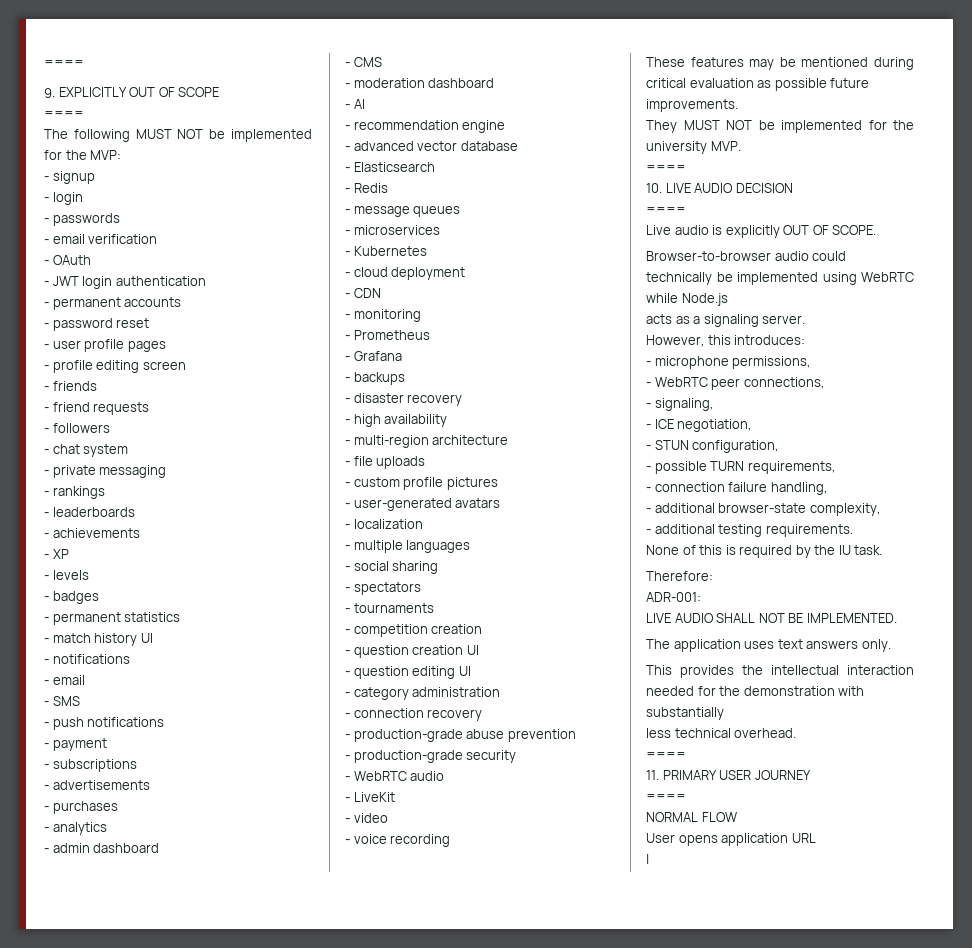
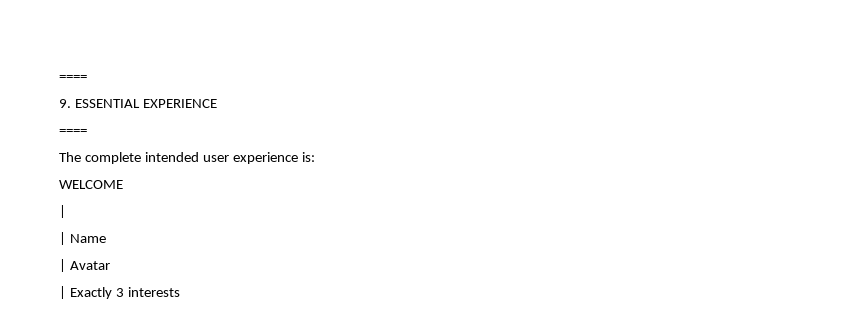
[58,87,220,97] [44,111,84,118] [44,129,312,142] [44,150,122,160] [44,171,95,184] [44,192,83,205] [44,213,120,226] [44,234,158,244] [44,255,91,265] [44,276,206,289] [44,297,182,310] [44,318,150,331] [44,339,166,352] [44,360,186,373] [44,381,97,391] [44,402,150,415] [44,423,110,433] [44,444,129,457] [44,465,167,478] [44,486,105,499] [44,507,135,517] [44,528,140,538] [44,549,69,559] [44,570,89,580] [44,591,99,604] [44,612,181,625] [44,633,153,646] [44,654,130,664] [44,675,85,685] [44,696,80,706] [44,717,165,730] [44,738,107,751] [44,759,137,772] [44,780,150,790] [44,801,118,814] [44,822,107,835] [44,843,160,853] [345,57,382,67] [345,78,495,88] [345,99,365,109] [345,120,506,133] [345,141,518,151] [345,162,435,172] [345,183,388,193] [345,206,461,217] [345,225,440,235] [345,246,427,256] [345,267,466,280] [345,288,381,298] [345,309,421,322] [345,330,430,340] [345,351,402,361] [345,372,405,385] [345,393,463,406] [345,414,448,427] [345,435,509,448] [345,456,426,469] [345,477,498,490] [345,498,501,511] [345,519,423,529] [345,540,471,553] [345,561,439,574] [345,582,421,595] [345,603,434,613] [345,624,483,637] [345,645,479,658] [345,666,471,679] [345,687,501,700] [345,708,483,721] [345,729,576,742] [345,750,517,763] [345,771,445,781] [345,792,395,802] [345,813,388,823] [345,834,451,847] [646,57,914,70] [646,78,870,91] [646,99,738,112] [646,120,914,133] [646,141,741,154] [646,165,686,172] [646,183,793,193] [646,207,686,214] [646,225,877,238] [646,251,847,261] [646,272,914,285] [646,293,728,306] [646,314,806,327] [646,335,806,347] [646,356,811,369] [646,377,824,390] [646,398,713,411] [646,419,752,432] [646,440,779,453] [646,461,835,474] [646,482,827,495] [646,503,880,516] [646,524,853,537] [646,545,883,558] [646,571,713,581] [646,592,701,602] [646,613,897,623] [646,639,891,652] [646,665,914,678] [646,686,865,696] [646,707,724,720] [646,728,797,738] [646,752,686,759] [646,770,811,780] [646,794,686,801] [646,812,737,822] [646,833,816,846] [646,854,649,864] EXPLICITLY OUT OF SCOPE // ==== // The following MUST NOT be implemented for the MVP: // - signup // - login // - passwords // - email verification // - OAuth // - JWT login authentication // - permanent accounts // - password reset // - user profile pages // - profile editing screen // - friends // - friend requests // - followers // - chat system // - private messaging // - rankings // - leaderboards // - achievements // - XP // - levels // - badges // - permanent statistics // - match history UI // - notifications // - email // - SMS // - push notifications // - payment // - subscriptions // - advertisements // - purchases // - analytics // - admin dashboard // - CMS // - moderation dashboard // - AI // - recommendation engine // - advanced vector database // - Elasticsearch // - Redis // - message queues // - microservices // - Kubernetes // - cloud deployment // - CDN // - monitoring // - Prometheus // - Grafana // - backups // - disaster recovery // - high availability // - multi-region architecture // - file uploads // - custom profile pictures // - user-generated avatars // - localization // - multiple languages // - social sharing // - spectators // - tournaments // - competition creation // - question creation UI // - question editing UI // - category administration // - connection recovery // - production-grade abuse prevention // - production-grade security // - WebRTC audio // - LiveKit // - video // - voice recording // These features may be mentioned during critical evaluation as possible future improvements. // They MUST NOT be implemented for the university MVP. // ==== // 10. LIVE AUDIO DECISION // ==== // Live audio is explicitly OUT OF SCOPE. // Browser-to-browser audio could technically be implemented using WebRTC while Node.js // acts as a signaling server. // However, this introduces: // - microphone permissions, // - WebRTC peer connections, // - signaling, // - ICE negotiation, // - STUN configuration, // - possible TURN requirements, // - connection failure handling, // - additional browser-state complexity, // - additional testing requirements. // None of this is required by the IU task. // Therefore: // ADR-001: // LIVE AUDIO SHALL NOT BE IMPLEMENTED. // The application uses text answers only. // This provides the intellectual interaction needed for the demonstration with substantially // less technical overhead. // ==== // 11. PRIMARY USER JOURNEY // ==== // NORMAL FLOW // User opens application URL // | -> [74,99,217,108] [59,129,87,135] [59,152,315,164] [59,180,123,189] [59,205,66,218] [59,232,106,245] [59,259,110,272] [59,286,180,299] ESSENTIAL EXPERIENCE // ==== // The complete intended user experience is: // WELCOME // | // | Name // | Avatar // | Exactly 3 interests

